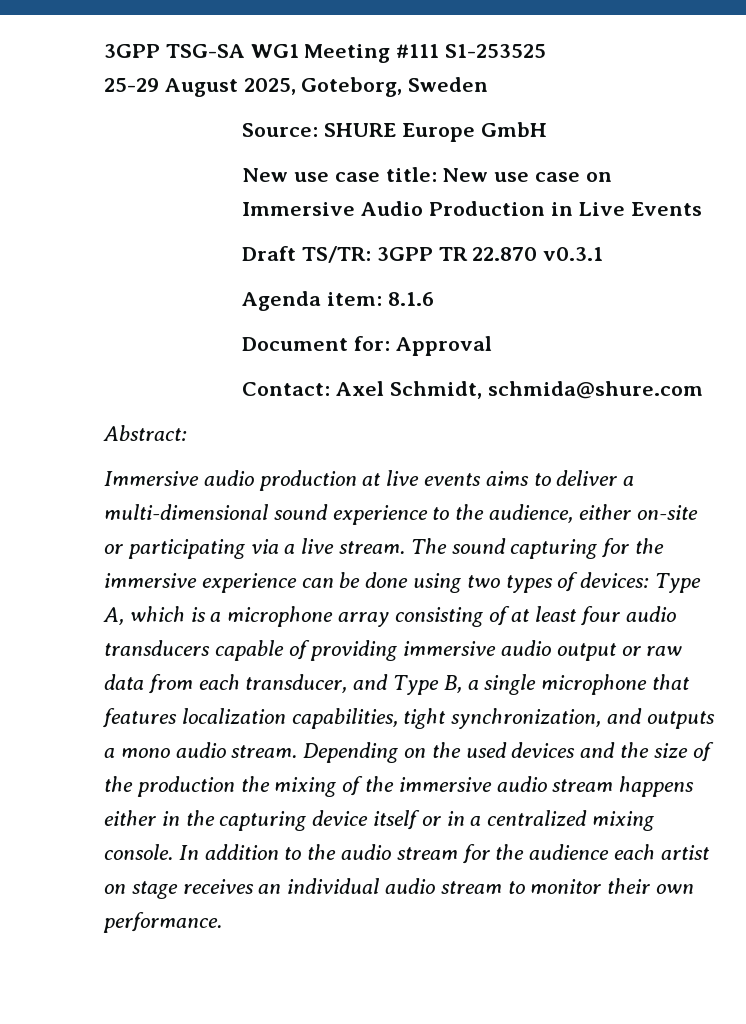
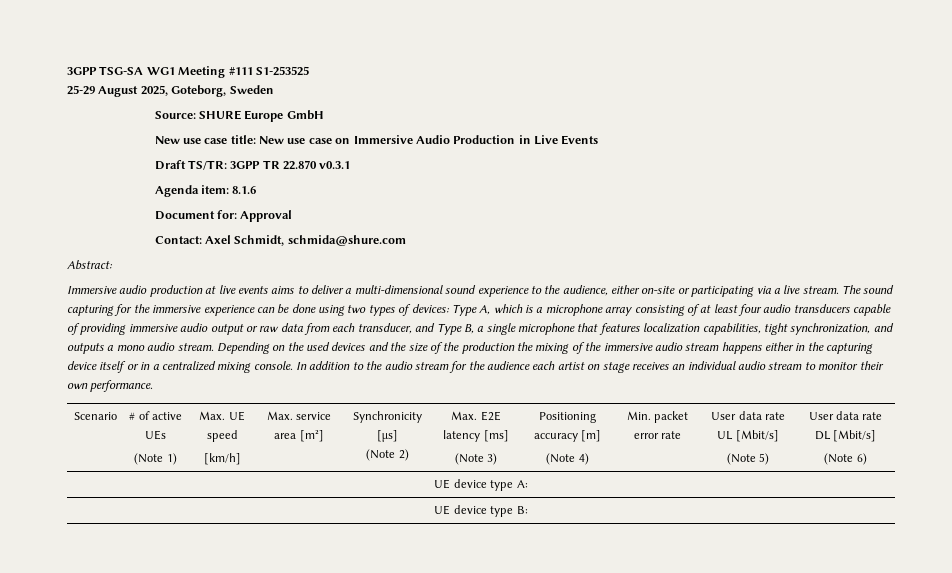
(222, 922) none -> [73,412,117,420] [129,411,182,420] [145,430,166,440] [134,453,177,465] [199,411,245,421] [206,430,238,442] [203,453,241,465] [266,411,332,420] [274,430,324,442] [353,411,422,423] [377,430,398,442] [366,449,409,461] [451,411,501,421] [443,430,509,442] [454,453,498,465] [539,412,596,423] [533,430,602,442] [546,453,589,465] [626,411,689,423] [633,431,682,439] [711,411,785,420] [717,430,779,442] [726,453,770,465] [808,411,883,420] [814,430,877,442] [824,453,867,465] [434,479,528,491] [434,505,528,517] // Scenario | # of active UEs // (Note 1) | Max. UE speed // [km/h] | Max. service area [m²] | Synchronicity [µs] // (Note 2) | Max. E2E latency [ms] // (Note 3) | Positioning accuracy [m] // (Note 4) | Min. packet error rate | User data rate UL [Mbit/s] // (Note 5) | User data rate DL [Mbit/s] // (Note 6) // UE device type A: // UE device type B:

